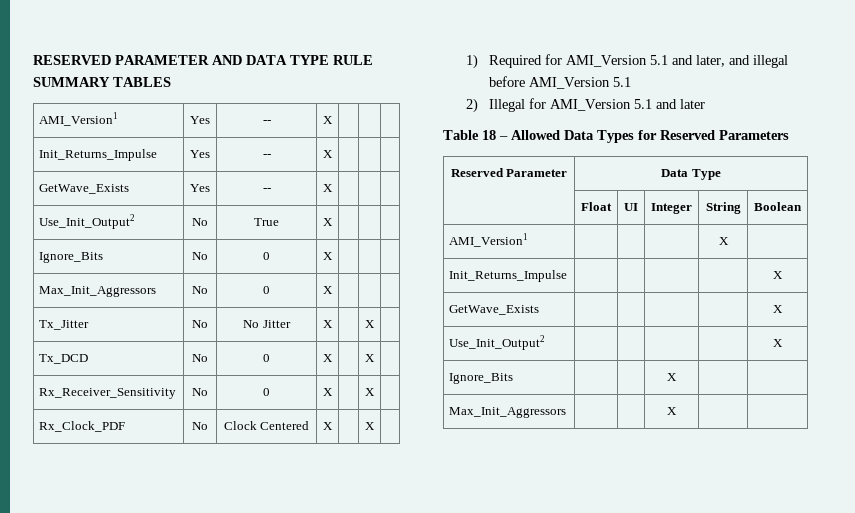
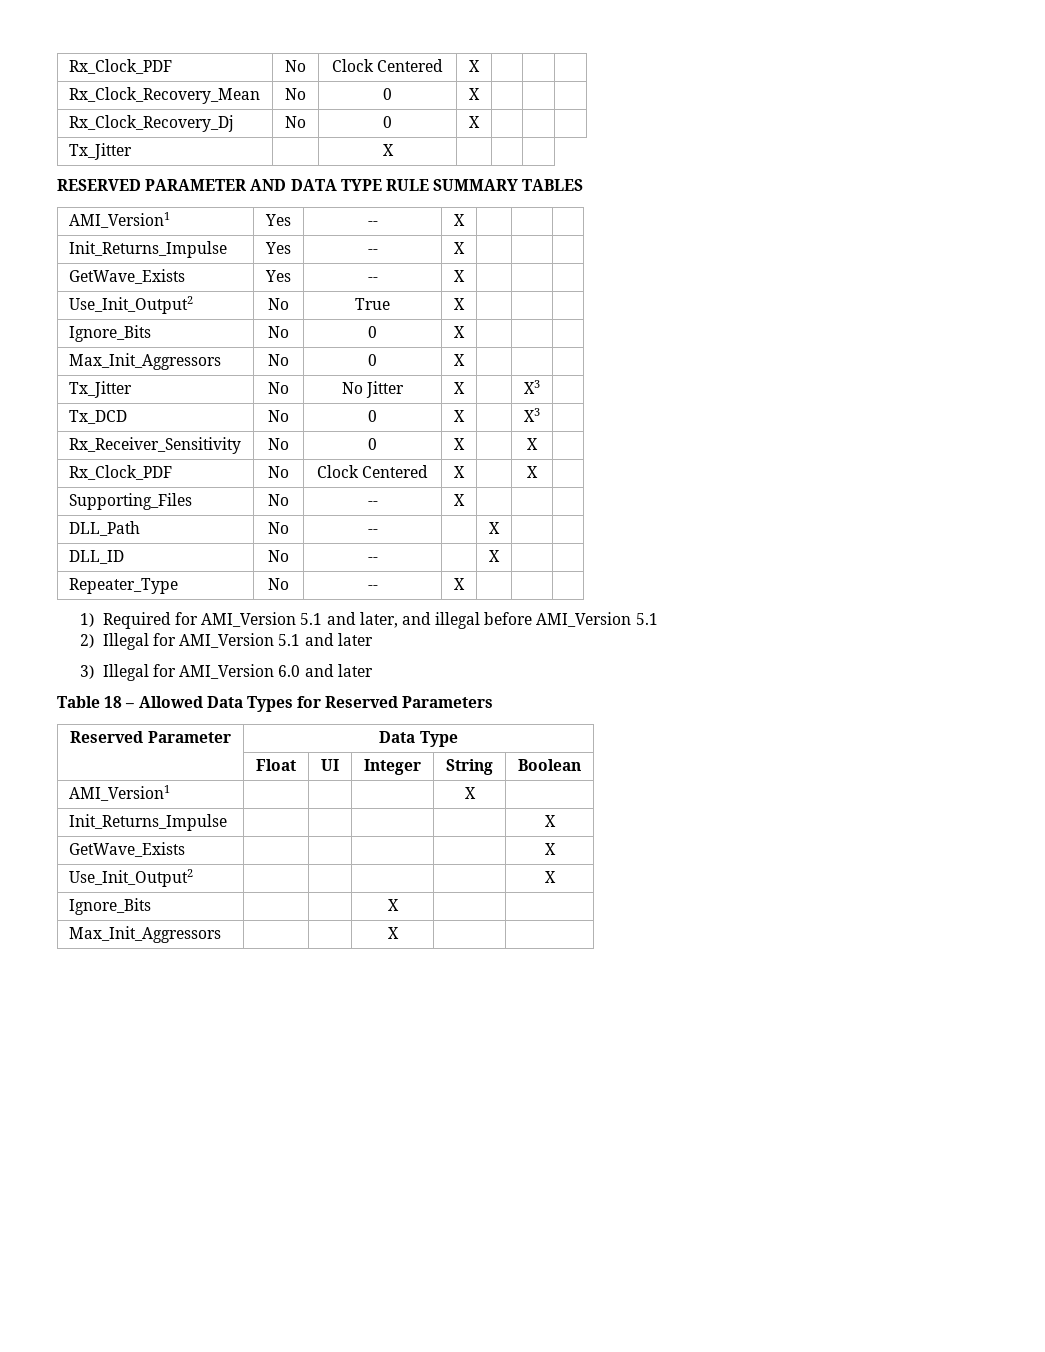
(33, 60) none -> [68,59,172,74] [285,60,306,72] [331,59,444,72] [469,60,480,72] [68,87,260,104] [285,88,306,100] [383,88,392,100] [469,88,480,100] [68,115,234,132] [285,116,306,128] [383,116,392,128] [469,116,480,128] [68,143,132,160] [382,144,394,156] Rx_Clock_PDF | No | Clock Centered | X | | | // Rx_Clock_Recovery_Mean | No | 0 | X | | | // Rx_Clock_Recovery_Dj | No | 0 | X | | | // Tx_Jitter | | X | | | //
[365,320,375,328] X -> [524,380,540,394] X3
[365,354,375,362] X -> [524,408,540,422] X3
(375, 426) none -> [68,493,192,510] [268,494,289,506] [367,501,378,506] [454,494,465,506] [68,521,140,536] [268,522,289,534] [367,529,378,534] [489,522,500,534] [68,550,124,564] [268,550,289,562] [367,557,378,562] [489,550,500,562] [68,578,178,594] [268,578,289,590] [367,585,378,590] [454,578,465,590] // Supporting_Files | No | -- | X | | | // DLL_Path | No | -- | | X | | // DLL_ID | No | -- | | X | | // Repeater_Type | No | -- | X | | |
(706, 104) none -> [79,664,373,681] // 3) Illegal for AMI_Version 6.0 and later

